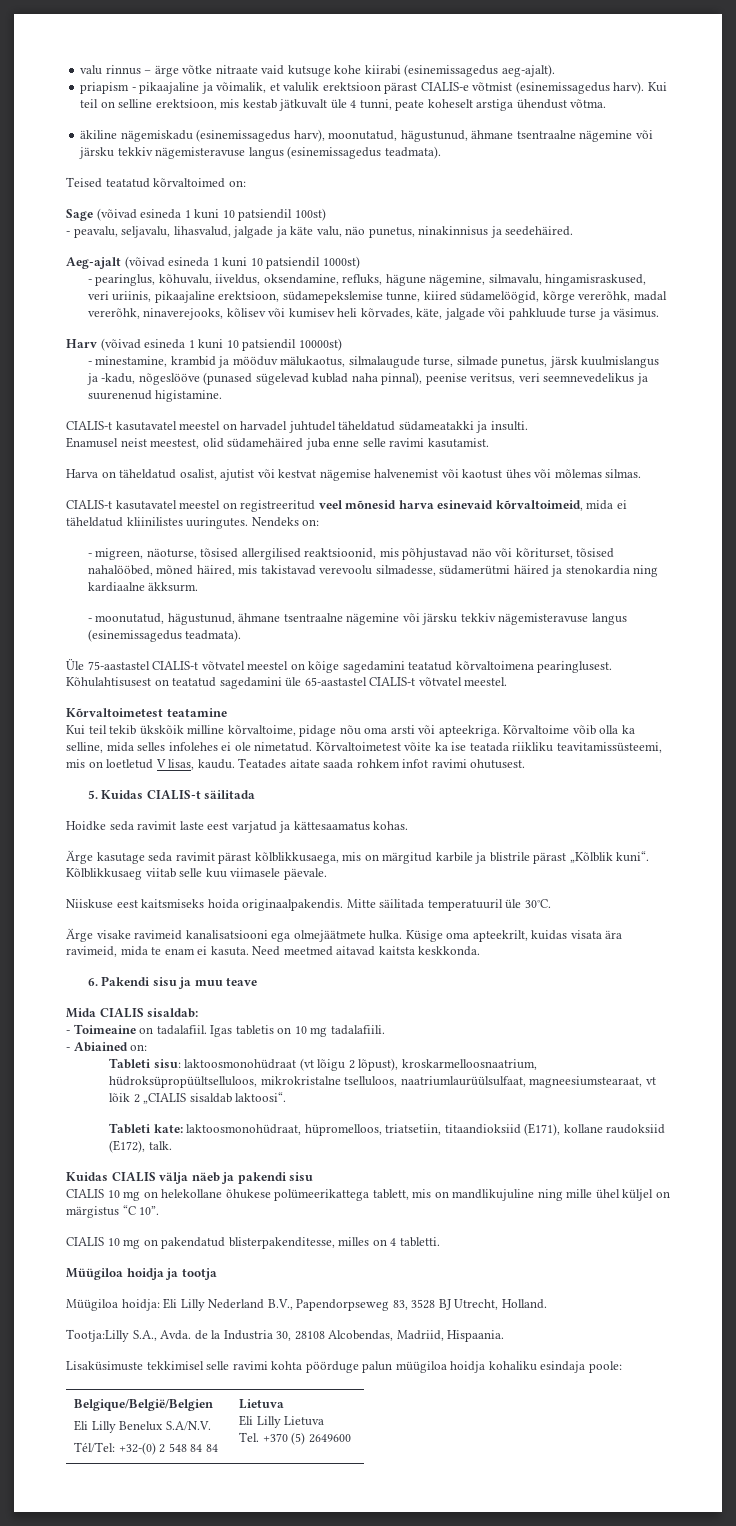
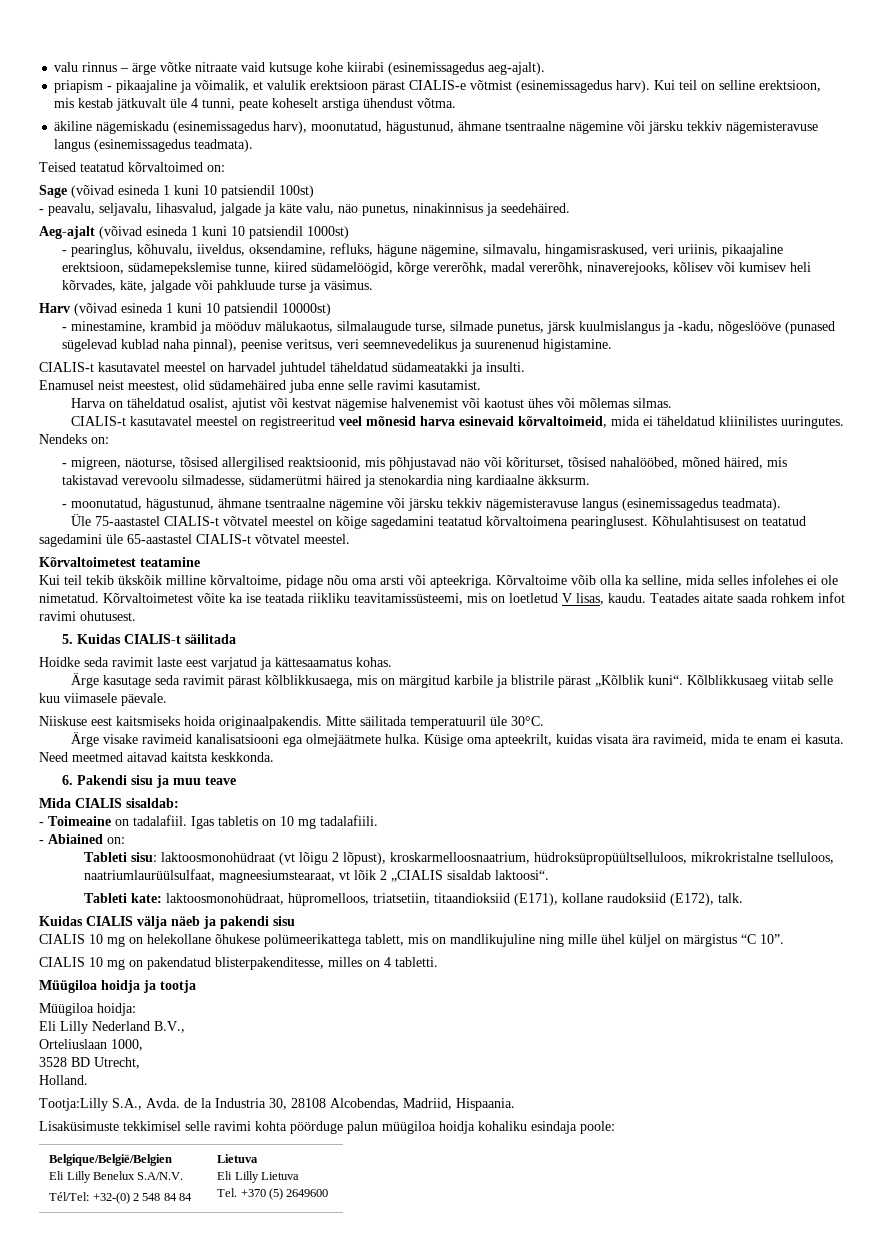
(160, 1305) none -> (136, 1009) //
[296,1299,452,1311] Papendorpseweg 83, 3528 BJ -> [39,1039,143,1051] [39,1057,90,1067] // Orteliuslaan 1000, // 3528 BD
(499, 1304) none -> (140, 1063) //

